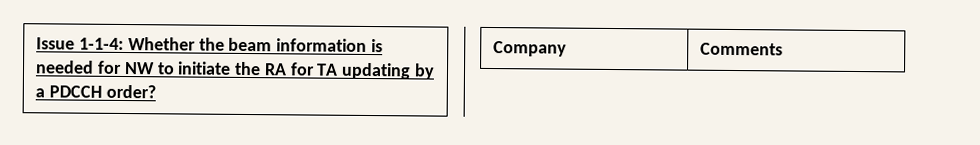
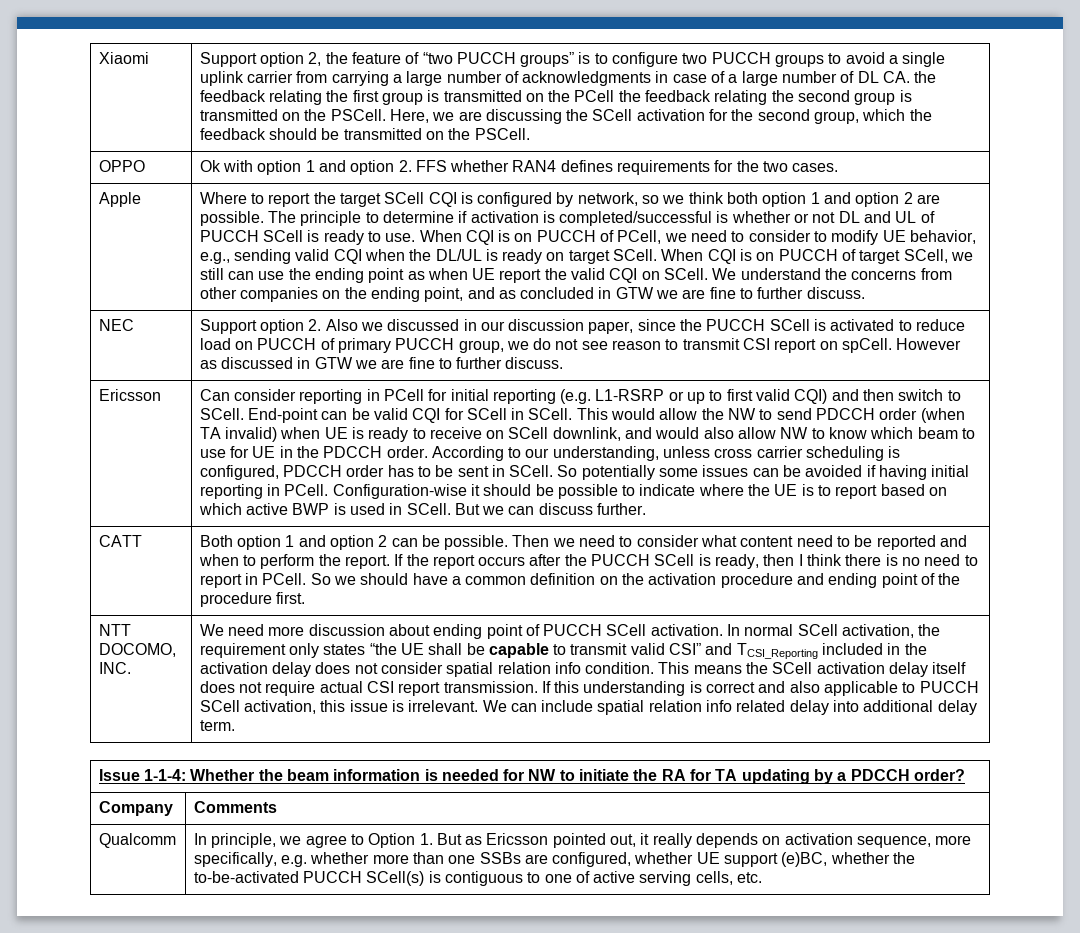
(36, 43) none -> [98,52,149,64] [199,52,946,67] [199,71,937,86] [199,90,912,105] [199,109,932,124] [199,128,530,140] [98,160,145,172] [199,160,839,175] [98,192,141,207] [199,192,940,207] [199,211,935,226] [199,230,976,245] [199,249,973,264] [199,268,952,283] [199,287,865,302] [98,319,134,331] [199,319,966,334] [199,338,962,353] [199,357,564,369] [98,389,161,401] [199,389,961,404] [199,408,965,423] [199,427,975,442] [199,446,901,461] [199,465,970,480] [199,484,948,499] [198,503,647,515] [98,535,142,547] [199,535,967,550] [198,554,978,569] [199,573,961,588] [199,592,305,607] [98,624,131,636] [98,643,176,657] [98,662,131,674] [199,624,941,639] [199,643,927,659] [199,662,967,677] [199,681,979,696] [199,700,977,715] [199,720,235,731] Xiaomi | Support option 2, the feature of “two PUCCH groups” is to configure two PUCCH groups to avoid a single uplink carrier from carrying a large number of acknowledgments in case of a large number of DL CA. the feedback relating the first group is transmitted on the PCell the feedback relating the second group is transmitted on the PSCell. Here, we are discussing the SCell activation for the second group, which the feedback should be transmitted on the PSCell. // OPPO | Ok with option 1 and option 2. FFS whether RAN4 defines requirements for the two cases. // Apple | Where to report the target SCell CQI is configured by network, so we think both option 1 and option 2 are possible. The principle to determine if activation is completed/successful is whether or not DL and UL of PUCCH SCell is ready to use. When CQI is on PUCCH of PCell, we need to consider to modify UE behavior, e.g., sending valid CQI when the DL/UL is ready on target SCell. When CQI is on PUCCH of target SCell, we still can use the ending point as when UE report the valid CQI on SCell. We understand the concerns from other companies on the ending point, and as concluded in GTW we are fine to further discuss. // NEC | Support option 2. Also we discussed in our discussion paper, since the PUCCH SCell is activated to reduce load on PUCCH of primary PUCCH group, we do not see reason to transmit CSI report on spCell. However as discussed in GTW we are fine to further discuss. // Ericsson | Can consider reporting in PCell for initial reporting (e.g. L1-RSRP or up to first valid CQI) and then switch to SCell. End-point can be valid CQI for SCell in SCell. This would allow the NW to send PDCCH order (when TA invalid) when UE is ready to receive on SCell downlink, and would also allow NW to know which beam to use for UE in the PDCCH order. According to our understanding, unless cross carrier scheduling is configured, PDCCH order has to be sent in SCell. So potentially some issues can be avoided if having initial reporting in PCell. Configuration-wise it should be possible to indicate where the UE is to report based on which active BWP is used in SCell. But we can discuss further. // CATT | Both option 1 and option 2 can be possible. Then we need to consider what content need to be reported and when to perform the report. If the report occurs after the PUCCH SCell is ready, then I think there is no need to report in PCell. So we should have a common definition on the activation procedure and ending point of the procedure first. // NTT DOCOMO, INC. | We need more discussion about ending point of PUCCH SCell activation. In normal SCell activation, the requirement only states “the UE shall be capable to transmit valid CSI” and TCSI_Reporting included in the activation delay does not consider spatial relation info condition. This means the SCell activation delay itself does not require actual CSI report transmission. If this understanding is correct and also applicable to PUCCH SCell activation, this issue is irrelevant. We can include spatial relation info related delay into additional delay term. //
(784, 49) none -> [98,833,176,848] [193,833,972,848] [193,852,916,867] [193,871,763,886] // Qualcomm | In principle, we agree to Option 1. But as Ericsson pointed out, it really depends on activation sequence, more specifically, e.g. whether more than one SSBs are configured, whether UE support (e)BC, whether the to-be-activated PUCCH SCell(s) is contiguous to one of active serving cells, etc.

